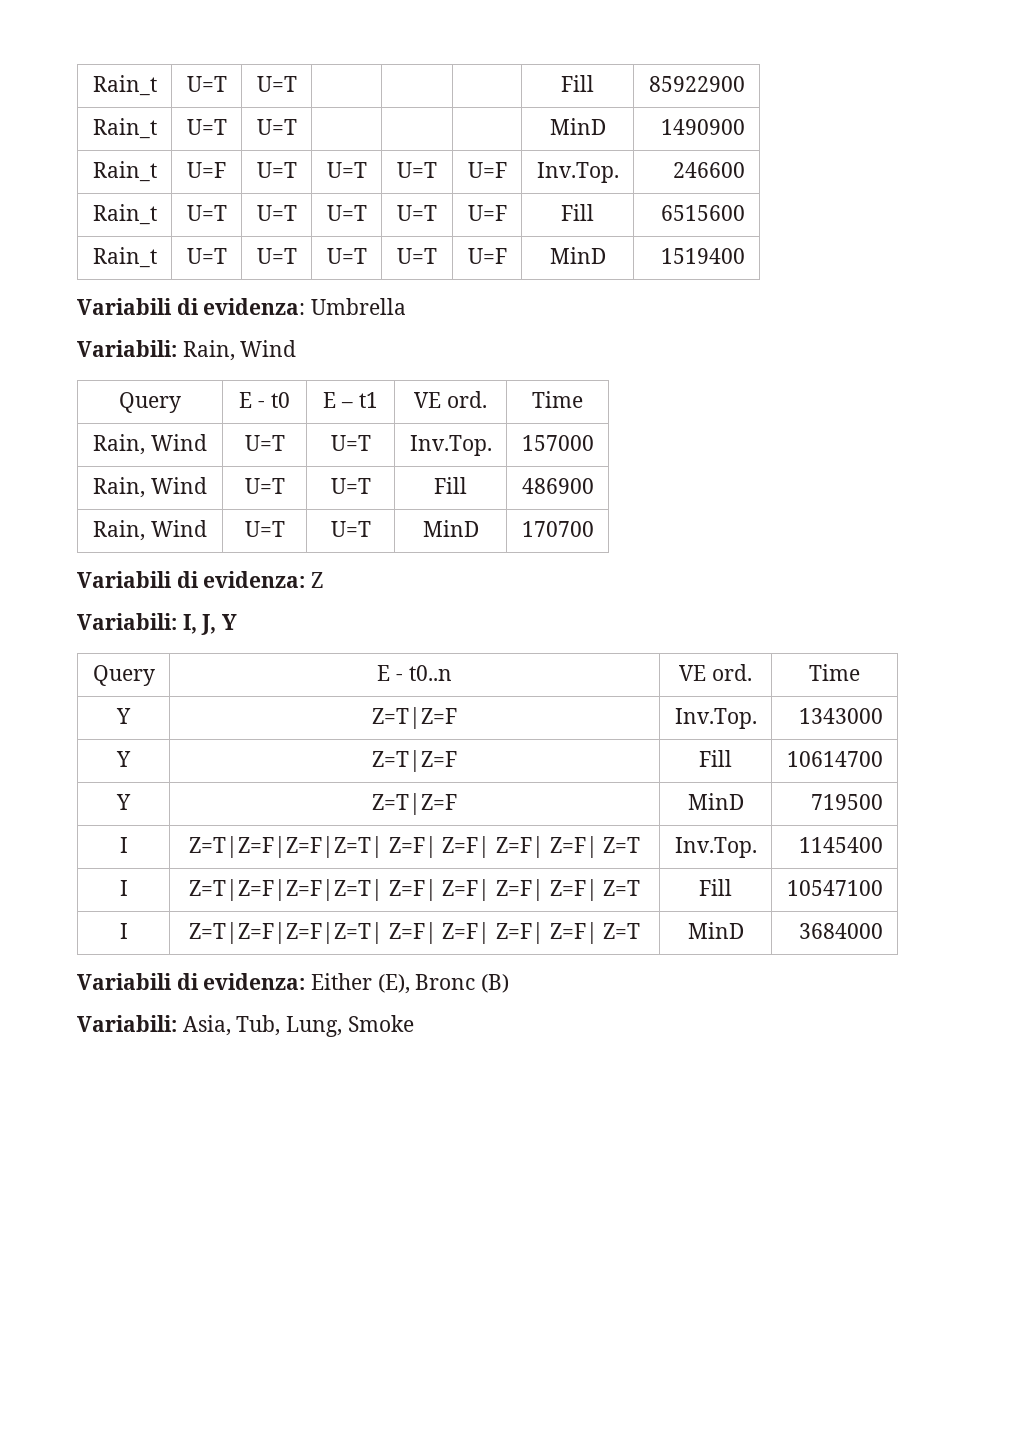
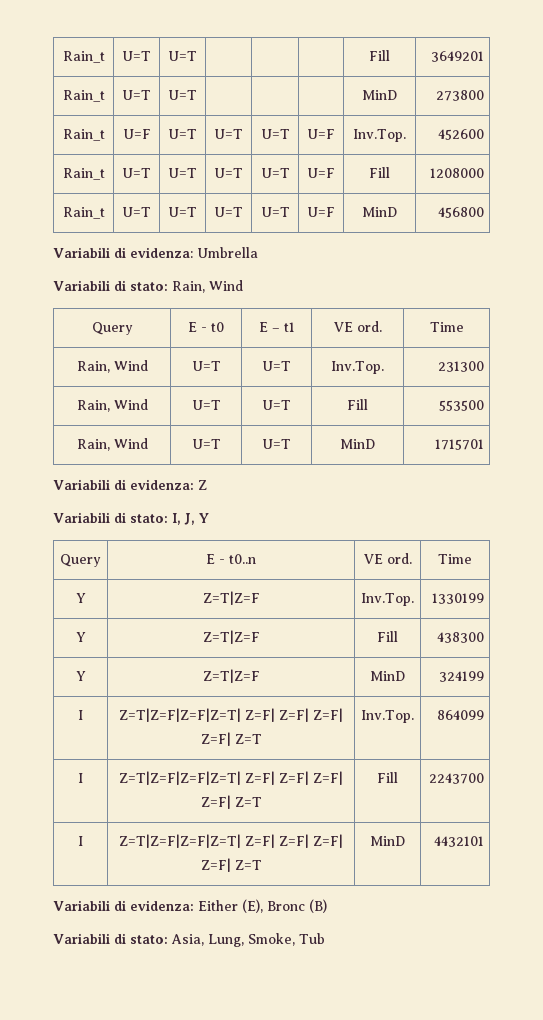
[649,76,746,92] 85922900 -> [430,51,484,62] 3649201
[661,119,746,135] 1490900 -> [435,90,484,101] 273800
[673,162,746,178] 246600 -> [437,129,484,140] 452600
[661,205,746,221] 6515600 -> [429,168,484,178] 1208000
[661,248,746,264] 1519400 -> [437,207,484,218] 456800
[77,340,177,357] Variabili: -> [53,280,168,291] Variabili di stato:
[522,435,595,451] 157000 -> [437,361,484,372] 231300
[522,478,595,494] 486900 -> [438,400,484,411] 553500
[522,521,595,537] 170700 -> [434,439,484,450] 1715701
[77,613,177,630] Variabili: -> [53,512,168,523] Variabili di stato:
[799,708,884,724] 1343000 -> [431,593,484,604] 1330199
[787,751,884,767] 10614700 -> [436,632,484,643] 438300
[811,794,884,810] 719500 -> [438,671,484,682] 324199
[799,837,884,853] 1145400 -> [436,710,484,720] 864099
[787,880,884,896] 10547100 -> [428,773,484,784] 2243700
[799,923,884,939] 3684000 -> [433,836,484,847] 4432101
[77,1015,414,1037] Variabili: Asia, Tub, Lung, Smoke -> [53,933,325,947] Variabili di stato: Asia, Lung, Smoke, Tub

